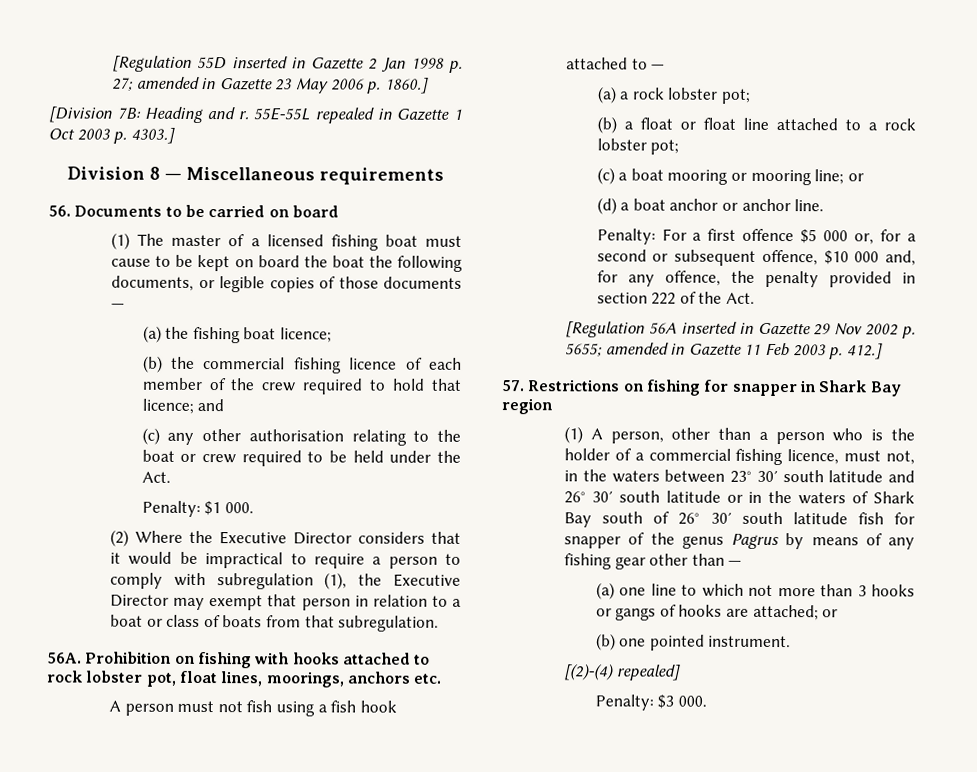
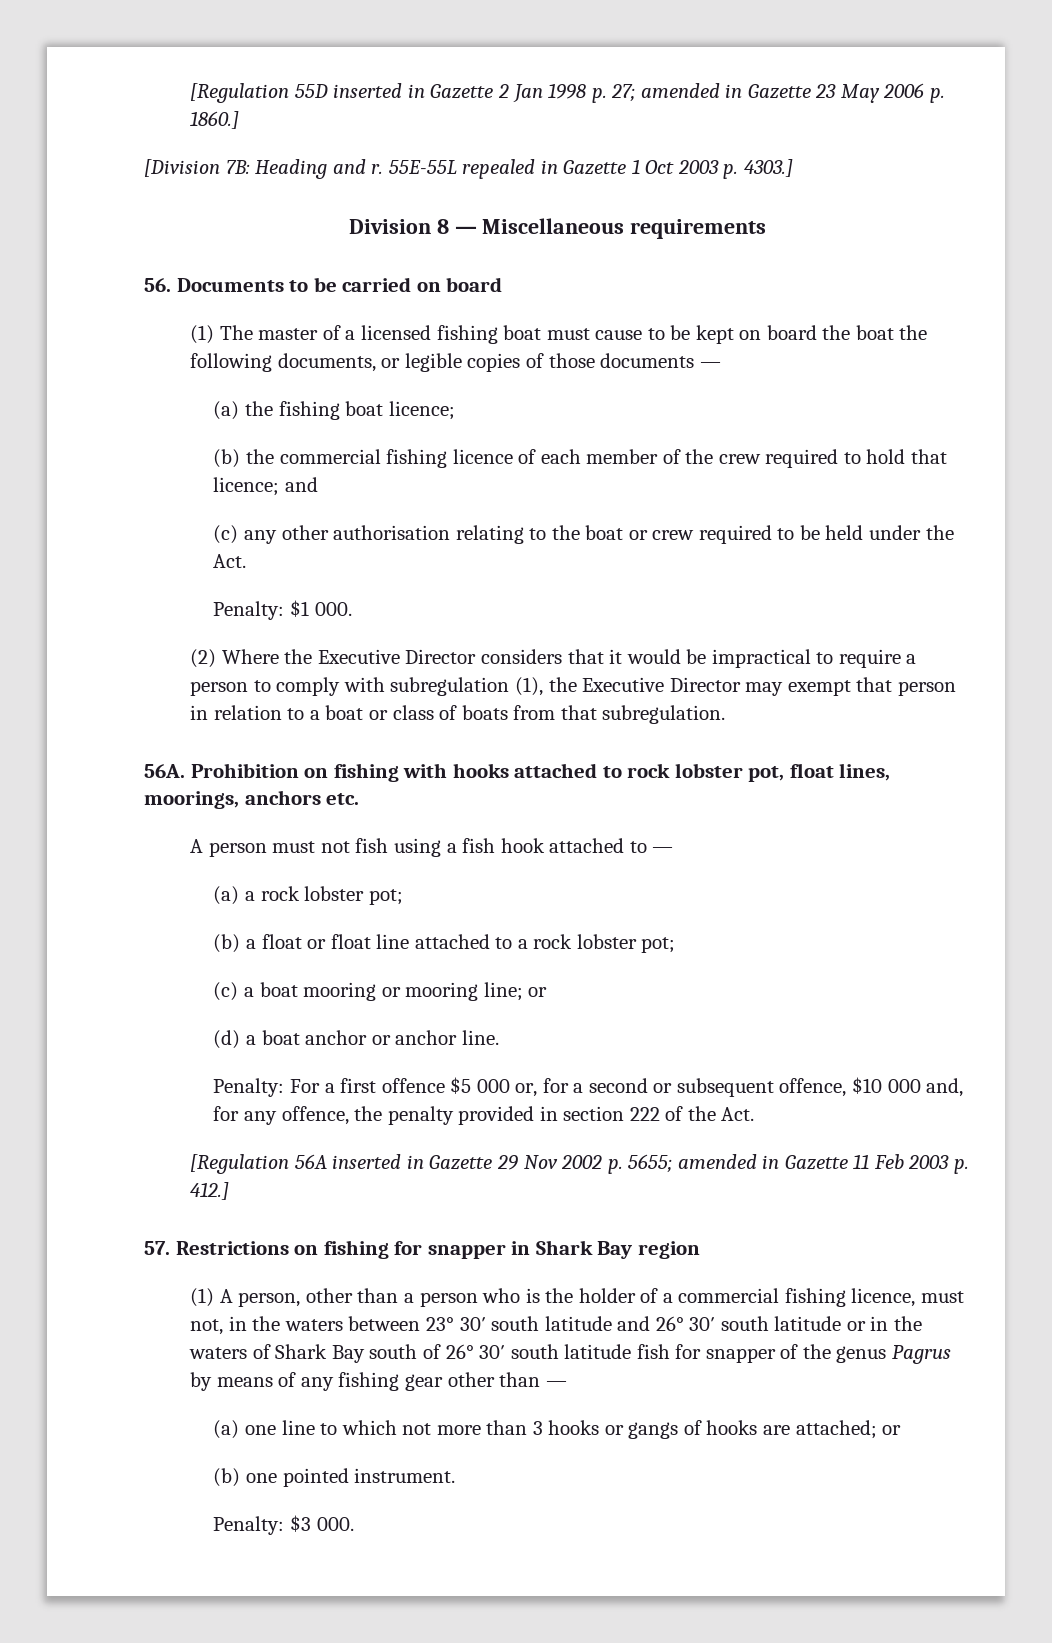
[563,663,681,681] // [(2)-(4) repealed] -> (456, 1475) none

